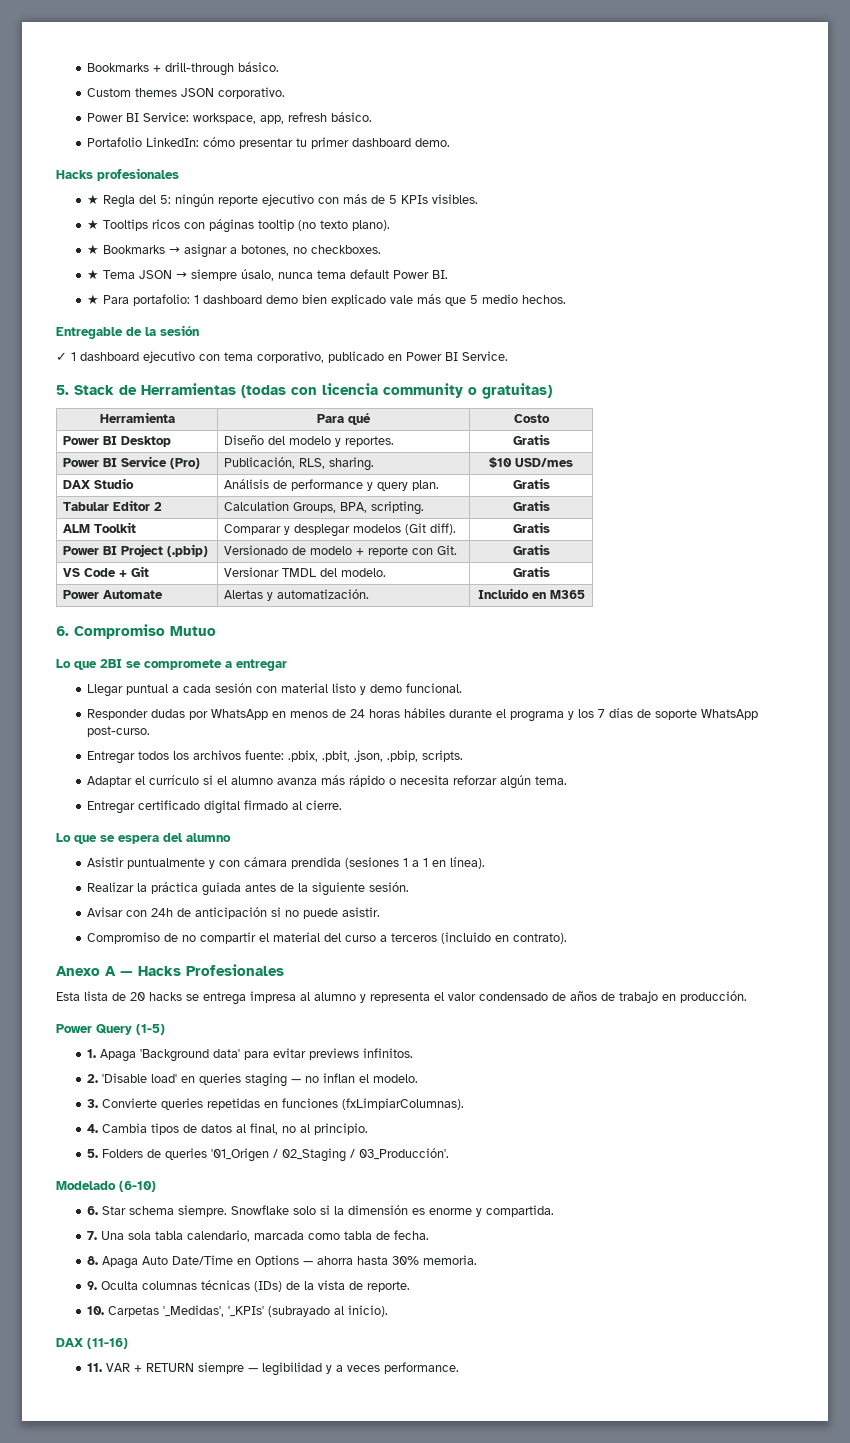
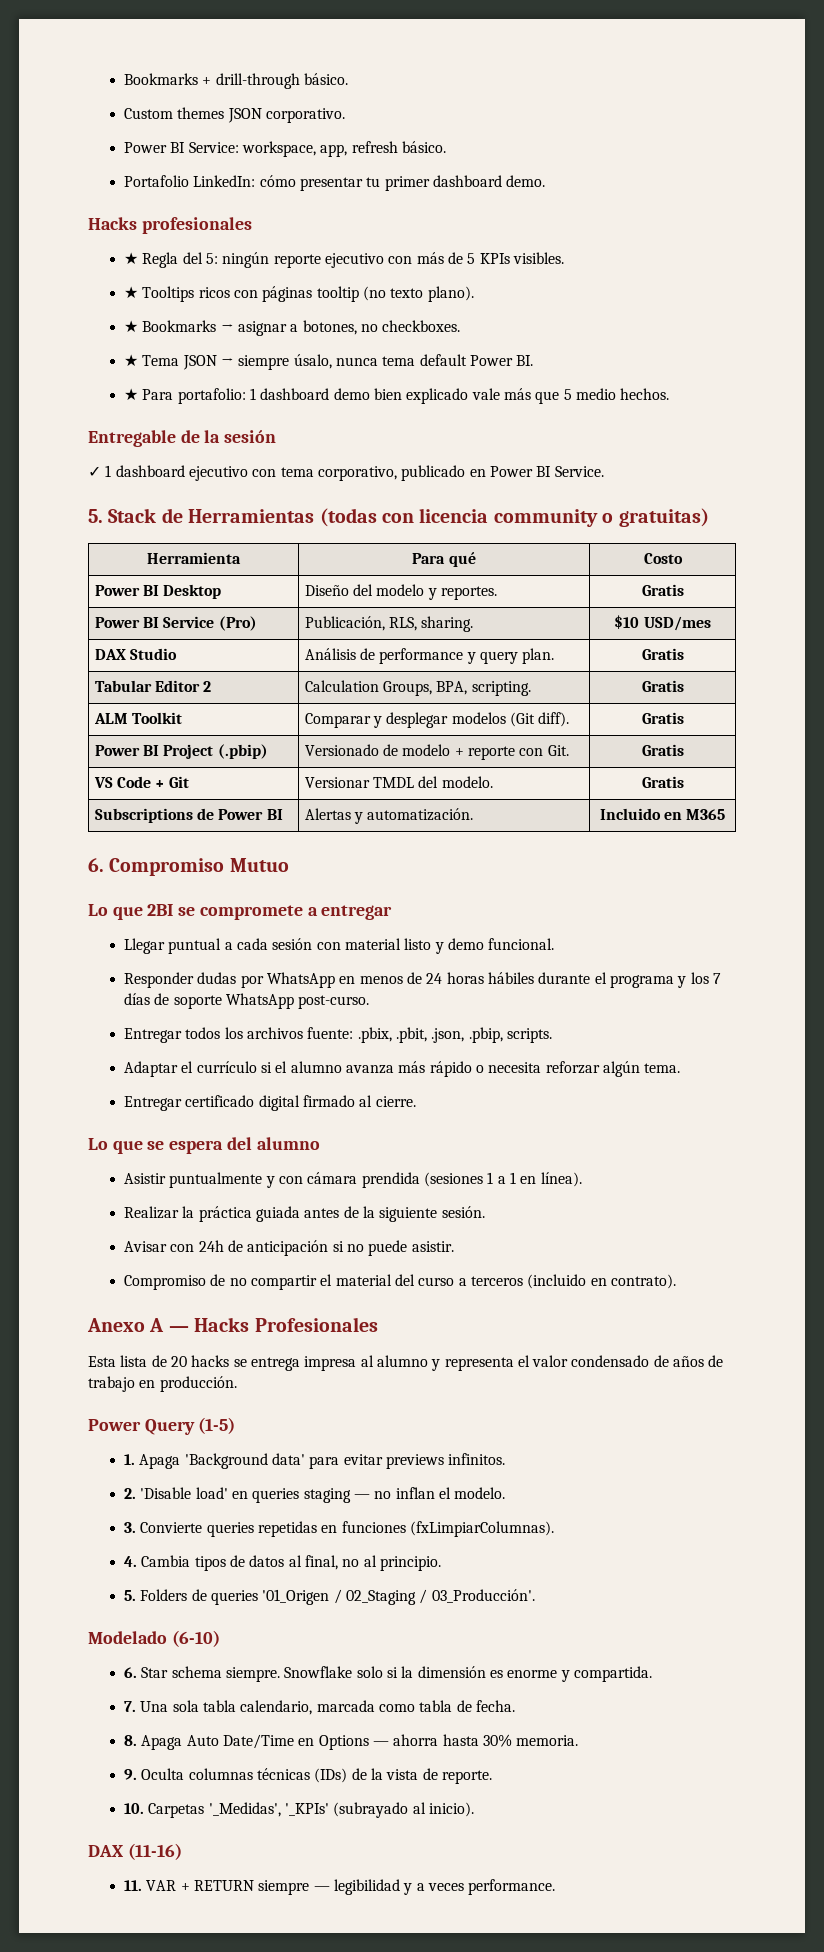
[63,590,164,599] Power Automate -> [94,808,283,823] Subscriptions de Power BI

